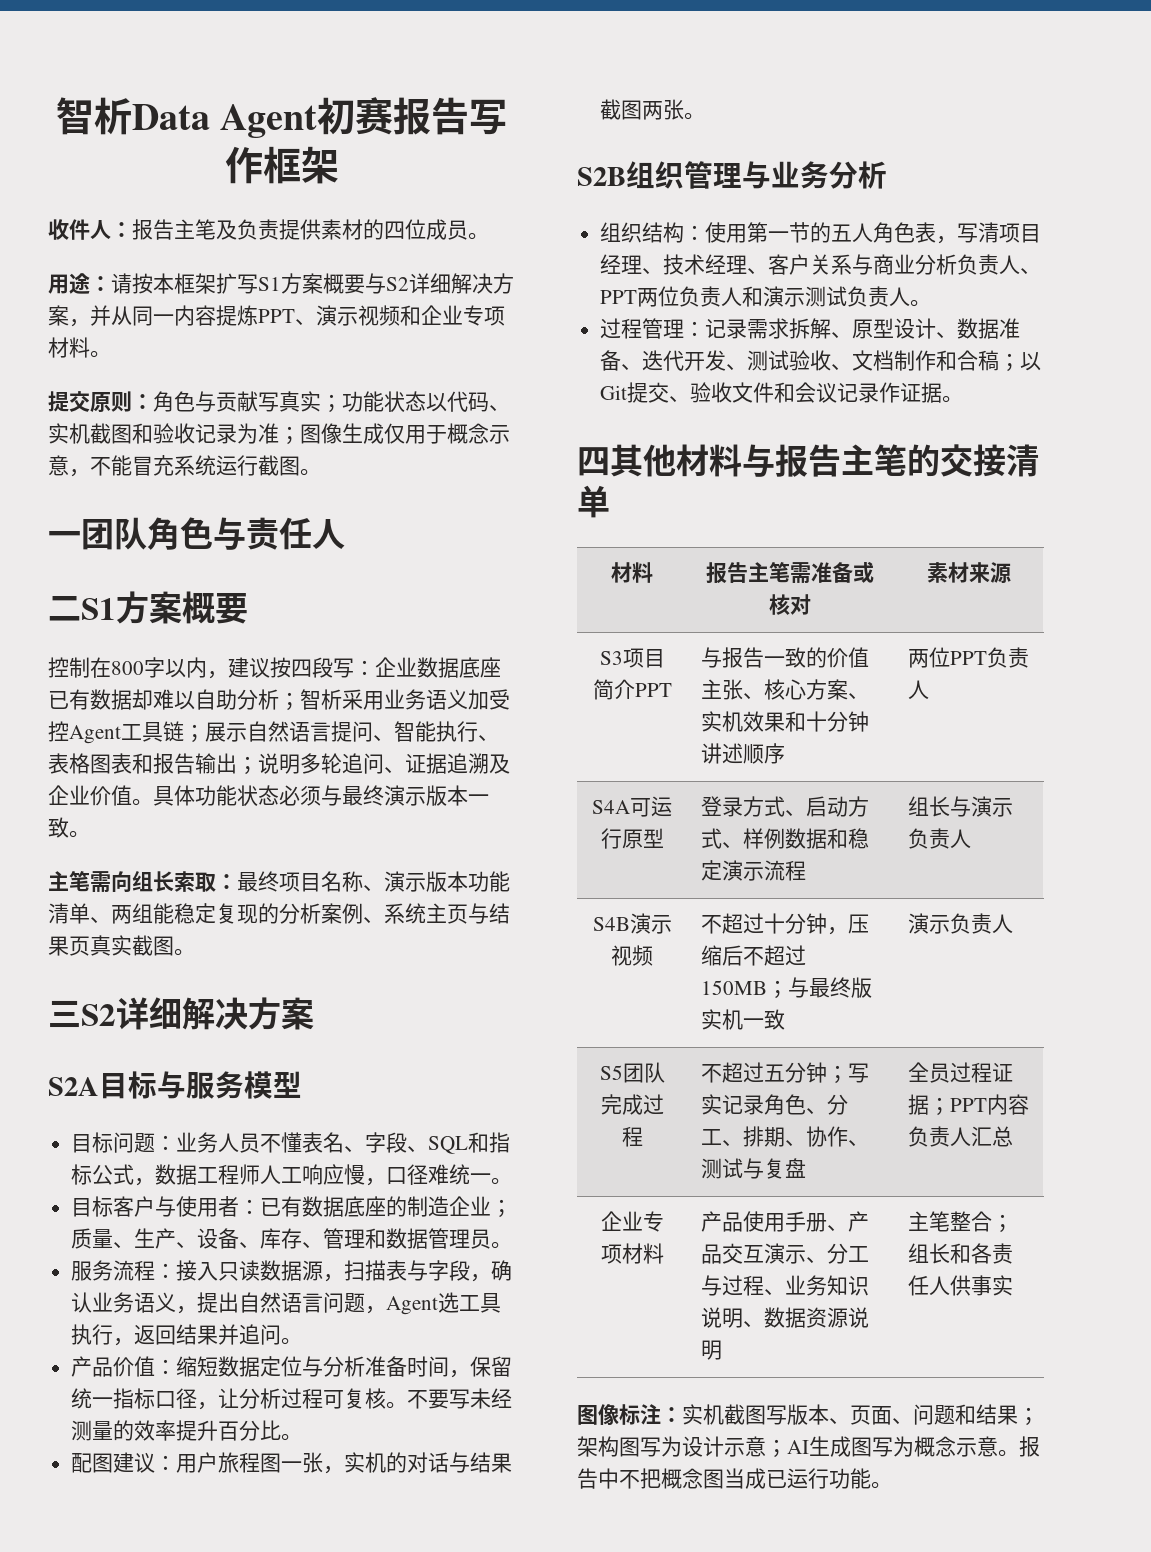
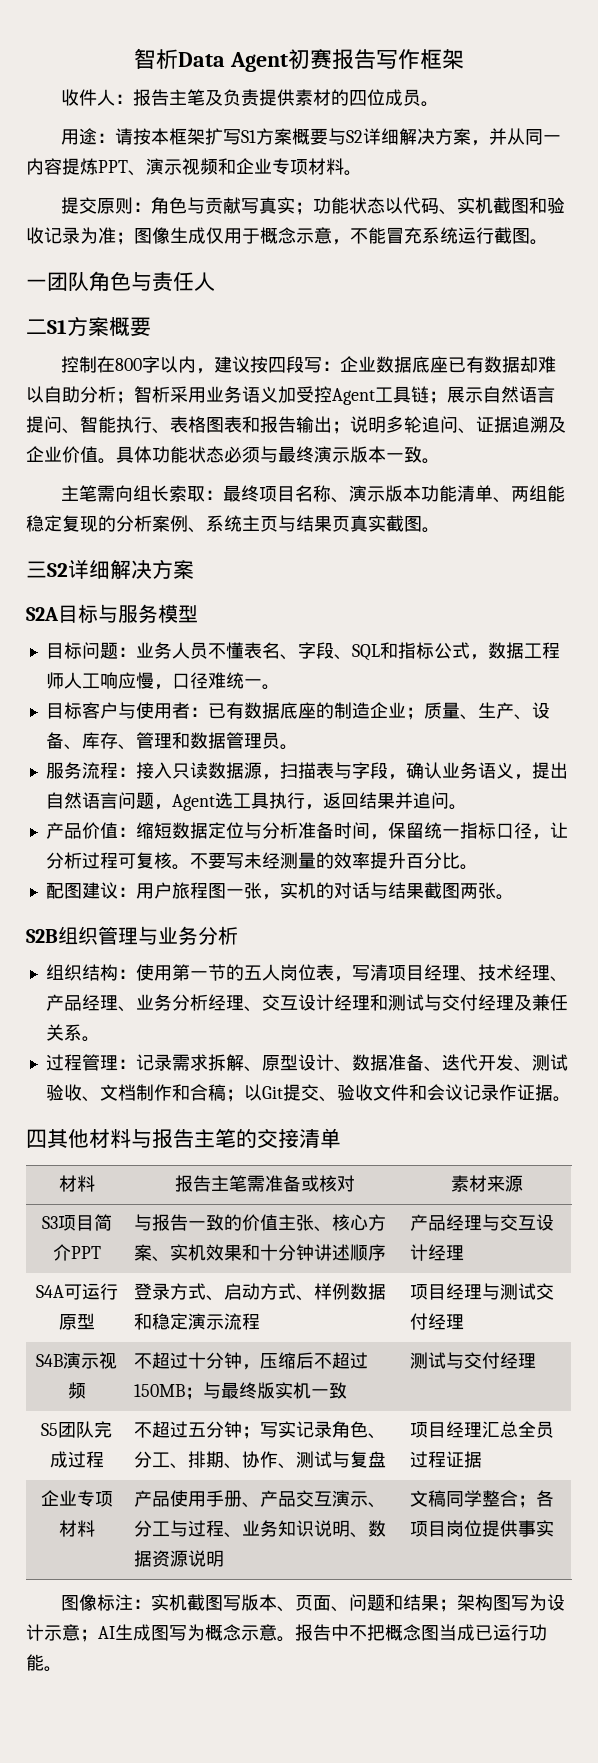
[873,222,916,243] 角色 -> [279,964,316,981] 岗位
[768,254,1042,275] [600,286,911,307] 客户关系与商业分析负责人、PPT两位负责人和演示测试负责人 -> [45,994,568,1012] [45,1024,82,1041] 产品经理、业务分析经理、交互设计经理和测试与交付经理及兼任关系
[907,647,1029,668] [907,680,929,699] 两位PPT负责人 -> [409,1214,554,1231] [409,1244,464,1261] 产品经理与交互设计经理
[907,796,1013,817] [907,828,971,849] 组长与演示负责人 -> [409,1283,554,1300] [409,1313,464,1330] 项目经理与测试交付经理
[907,913,1013,934] 演示负责人 -> [409,1352,536,1369] 测试与交付经理
(806, 1168) none -> [409,1421,518,1438] 项目经理汇总
[928,1094,1029,1116] [907,1126,1013,1147] ；PPT内容负责人汇总 -> (482, 1459) none
[907,1211,1013,1233] [907,1243,1013,1264] [907,1275,950,1296] 主笔整合；组长和各责任人 -> [409,1490,554,1508] [409,1520,500,1537] 文稿同学整合；各项目岗位提

